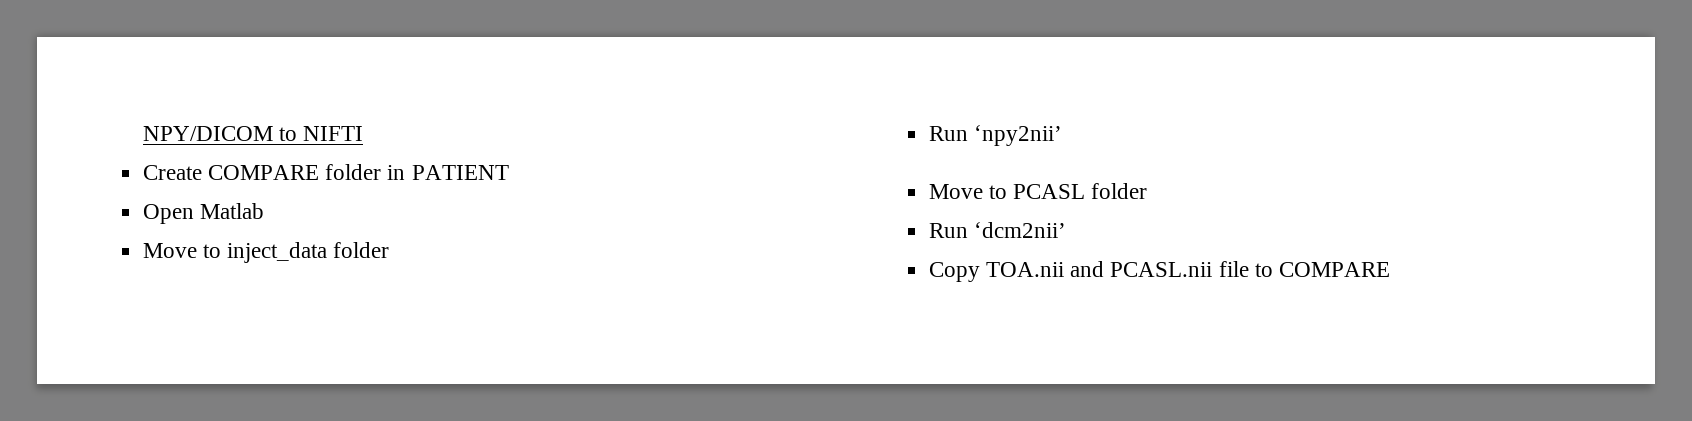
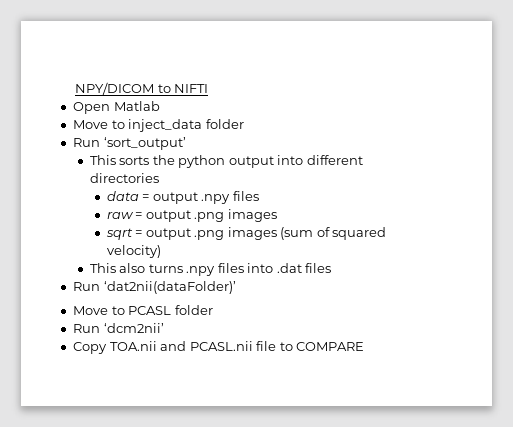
[142,164,509,180] // Create COMPARE folder in PATIENT -> (209, 88) none
[973,125,1062,146] ‘npy2nii’ -> [103,137,186,150] [89,155,363,168] [89,173,159,183] [106,191,259,204] [106,209,277,222] [105,227,387,240] [106,245,161,258] [89,263,332,276] [73,281,236,294] ‘sort_output’ // This sorts the python output into different directories // data = output .npy files // raw = output .png images // sqrt = output .png images (sum of squared velocity) // This also turns .npy files into .dat files // Run ‘dat2nii(dataFolder)’

